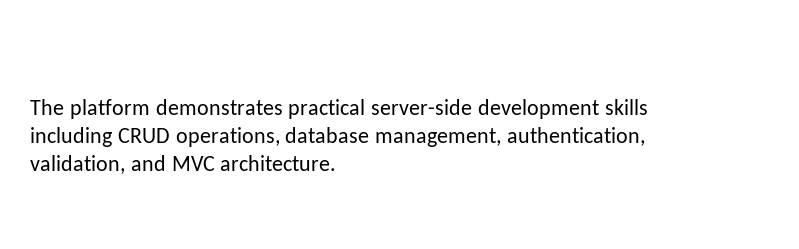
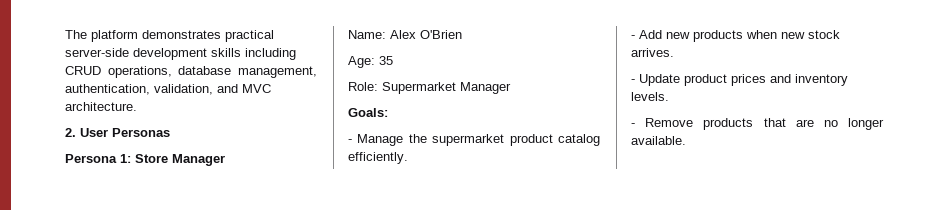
(337, 163) none -> [65,128,170,137] [65,154,225,166] [348,30,462,39] [348,56,393,68] [348,82,511,94] [348,108,388,117] [348,134,600,146] [348,152,408,164] [631,30,840,42] [631,48,674,57] [631,74,848,86] [631,92,669,101] [631,118,884,130] [631,136,686,145] // 2. User Personas // Persona 1: Store Manager // Name: Alex O'Brien // Age: 35 // Role: Supermarket Manager // Goals: // - Manage the supermarket product catalog efficiently. // - Add new products when new stock arrives. // - Update product prices and inventory levels. // - Remove products that are no longer available.

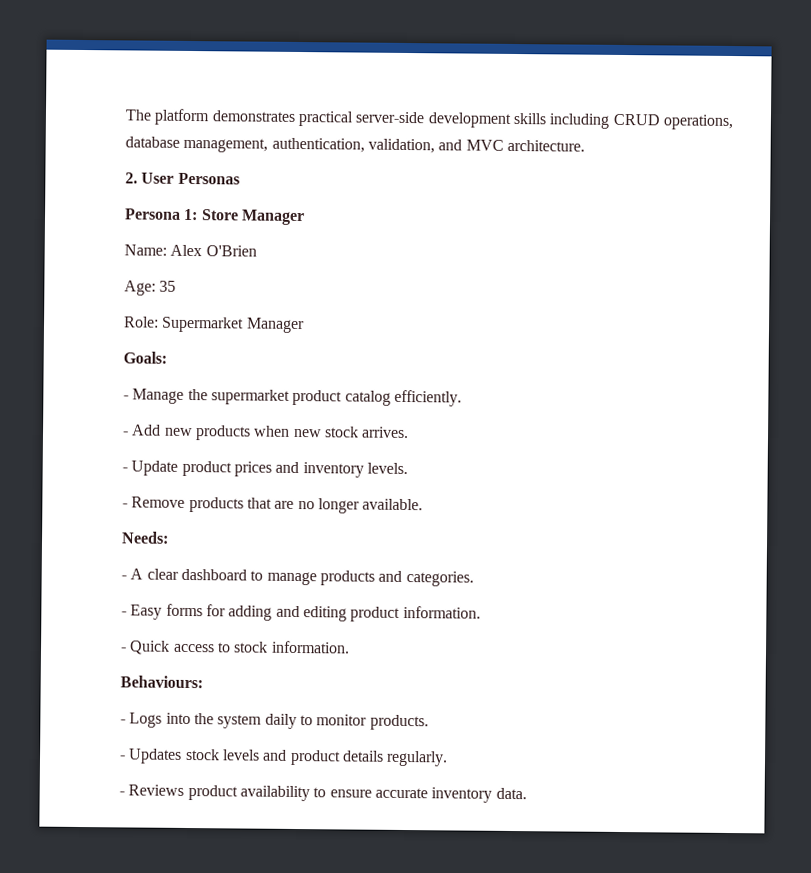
(686, 140) none -> [121,531,169,544] [121,568,474,587] [121,603,481,622] [121,640,350,655] [120,675,203,689] [120,712,429,731] [120,748,449,767] [119,784,527,803] // Needs: // - A clear dashboard to manage products and categories. // - Easy forms for adding and editing product information. // - Quick access to stock information. // Behaviours: // - Logs into the system daily to monitor products. // - Updates stock levels and product details regularly. // - Reviews product availability to ensure accurate inventory data.

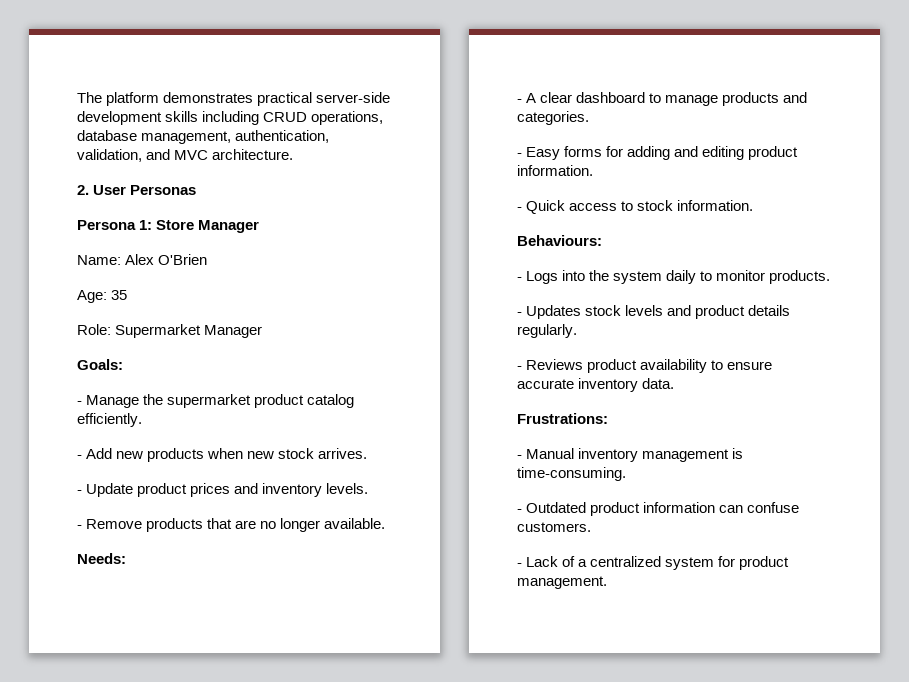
(527, 793) none -> [517,413,608,424] [517,448,744,462] [517,467,626,481] [517,502,800,516] [517,522,591,532] [517,556,790,570] [517,576,607,589] // Frustrations: // - Manual inventory management is time-consuming. // - Outdated product information can confuse customers. // - Lack of a centralized system for product management.

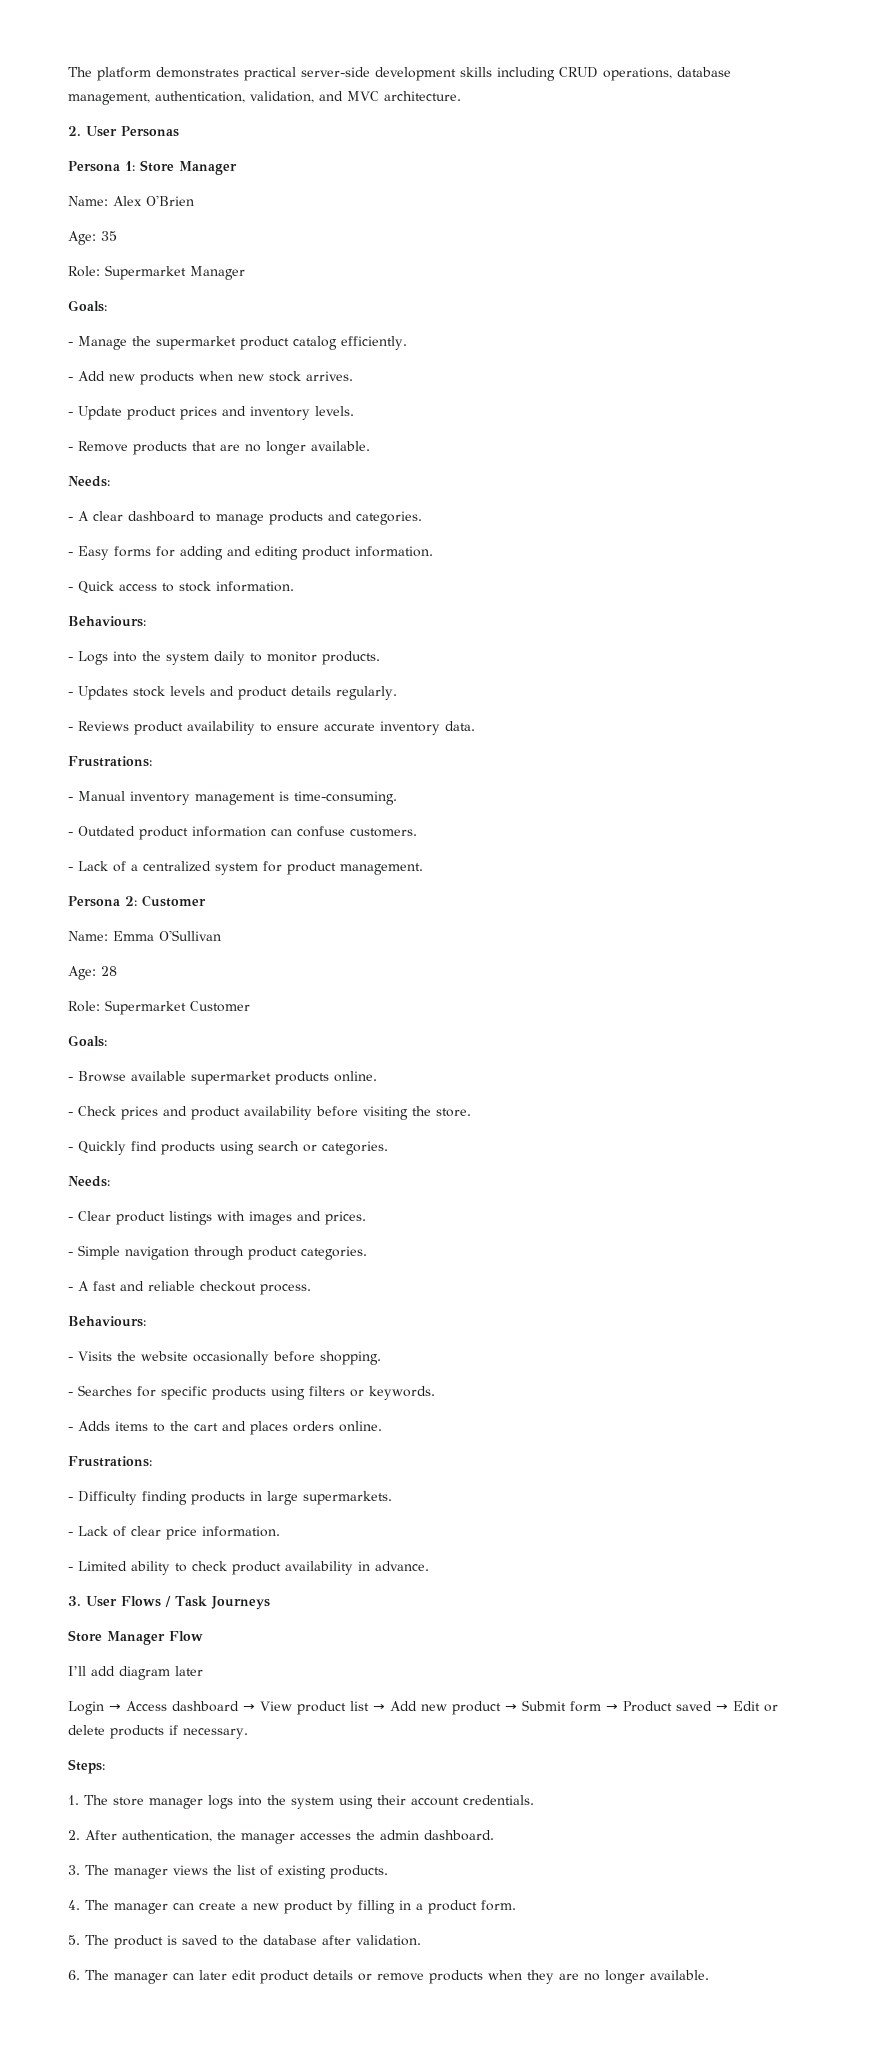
(607, 582) none -> [68,895,206,907] [68,930,221,941] [68,966,117,980] [68,1000,250,1015] [68,1035,107,1047] [68,1071,377,1085] [68,1106,471,1120] [68,1141,388,1155] [68,1176,110,1187] [68,1211,366,1225] [68,1245,367,1260] [68,1281,311,1295] [68,1316,146,1327] [68,1351,381,1365] [68,1385,435,1400] [68,1421,382,1435] [68,1456,152,1467] [68,1491,392,1505] [68,1526,280,1540] [68,1561,429,1575] [68,1596,270,1610] [68,1630,203,1645] [68,1666,203,1680] [68,1700,778,1715] [68,1725,248,1739] [68,1759,105,1774] [68,1795,534,1809] [68,1830,494,1844] [68,1865,388,1879] [68,1900,516,1914] [68,1935,421,1949] [68,1970,709,1984] // Persona 2: Customer // Name: Emma O'Sullivan // Age: 28 // Role: Supermarket Customer // Goals: // - Browse available supermarket products online. // - Check prices and product availability before visiting the store. // - Quickly find products using search or categories. // Needs: // - Clear product listings with images and prices. // - Simple navigation through product categories. // - A fast and reliable checkout process. // Behaviours: // - Visits the website occasionally before shopping. // - Searches for specific products using filters or keywords. // - Adds items to the cart and places orders online. // Frustrations: // - Difficulty finding products in large supermarkets. // - Lack of clear price information. // - Limited ability to check product availability in advance. // 3. User Flows / Task Journeys // Store Manager Flow // I’ll add diagram later // Login → Access dashboard → View product list → Add new product → Submit form → Product saved → Edit or delete products if necessary. // Steps: // 1. The store manager logs into the system using their account credentials. // 2. After authentication, the manager accesses the admin dashboard. // 3. The manager views the list of existing products. // 4. The manager can create a new product by filling in a product form. // 5. The product is saved to the database after validation. // 6. The manager can later edit product details or remove products when they are no longer available.

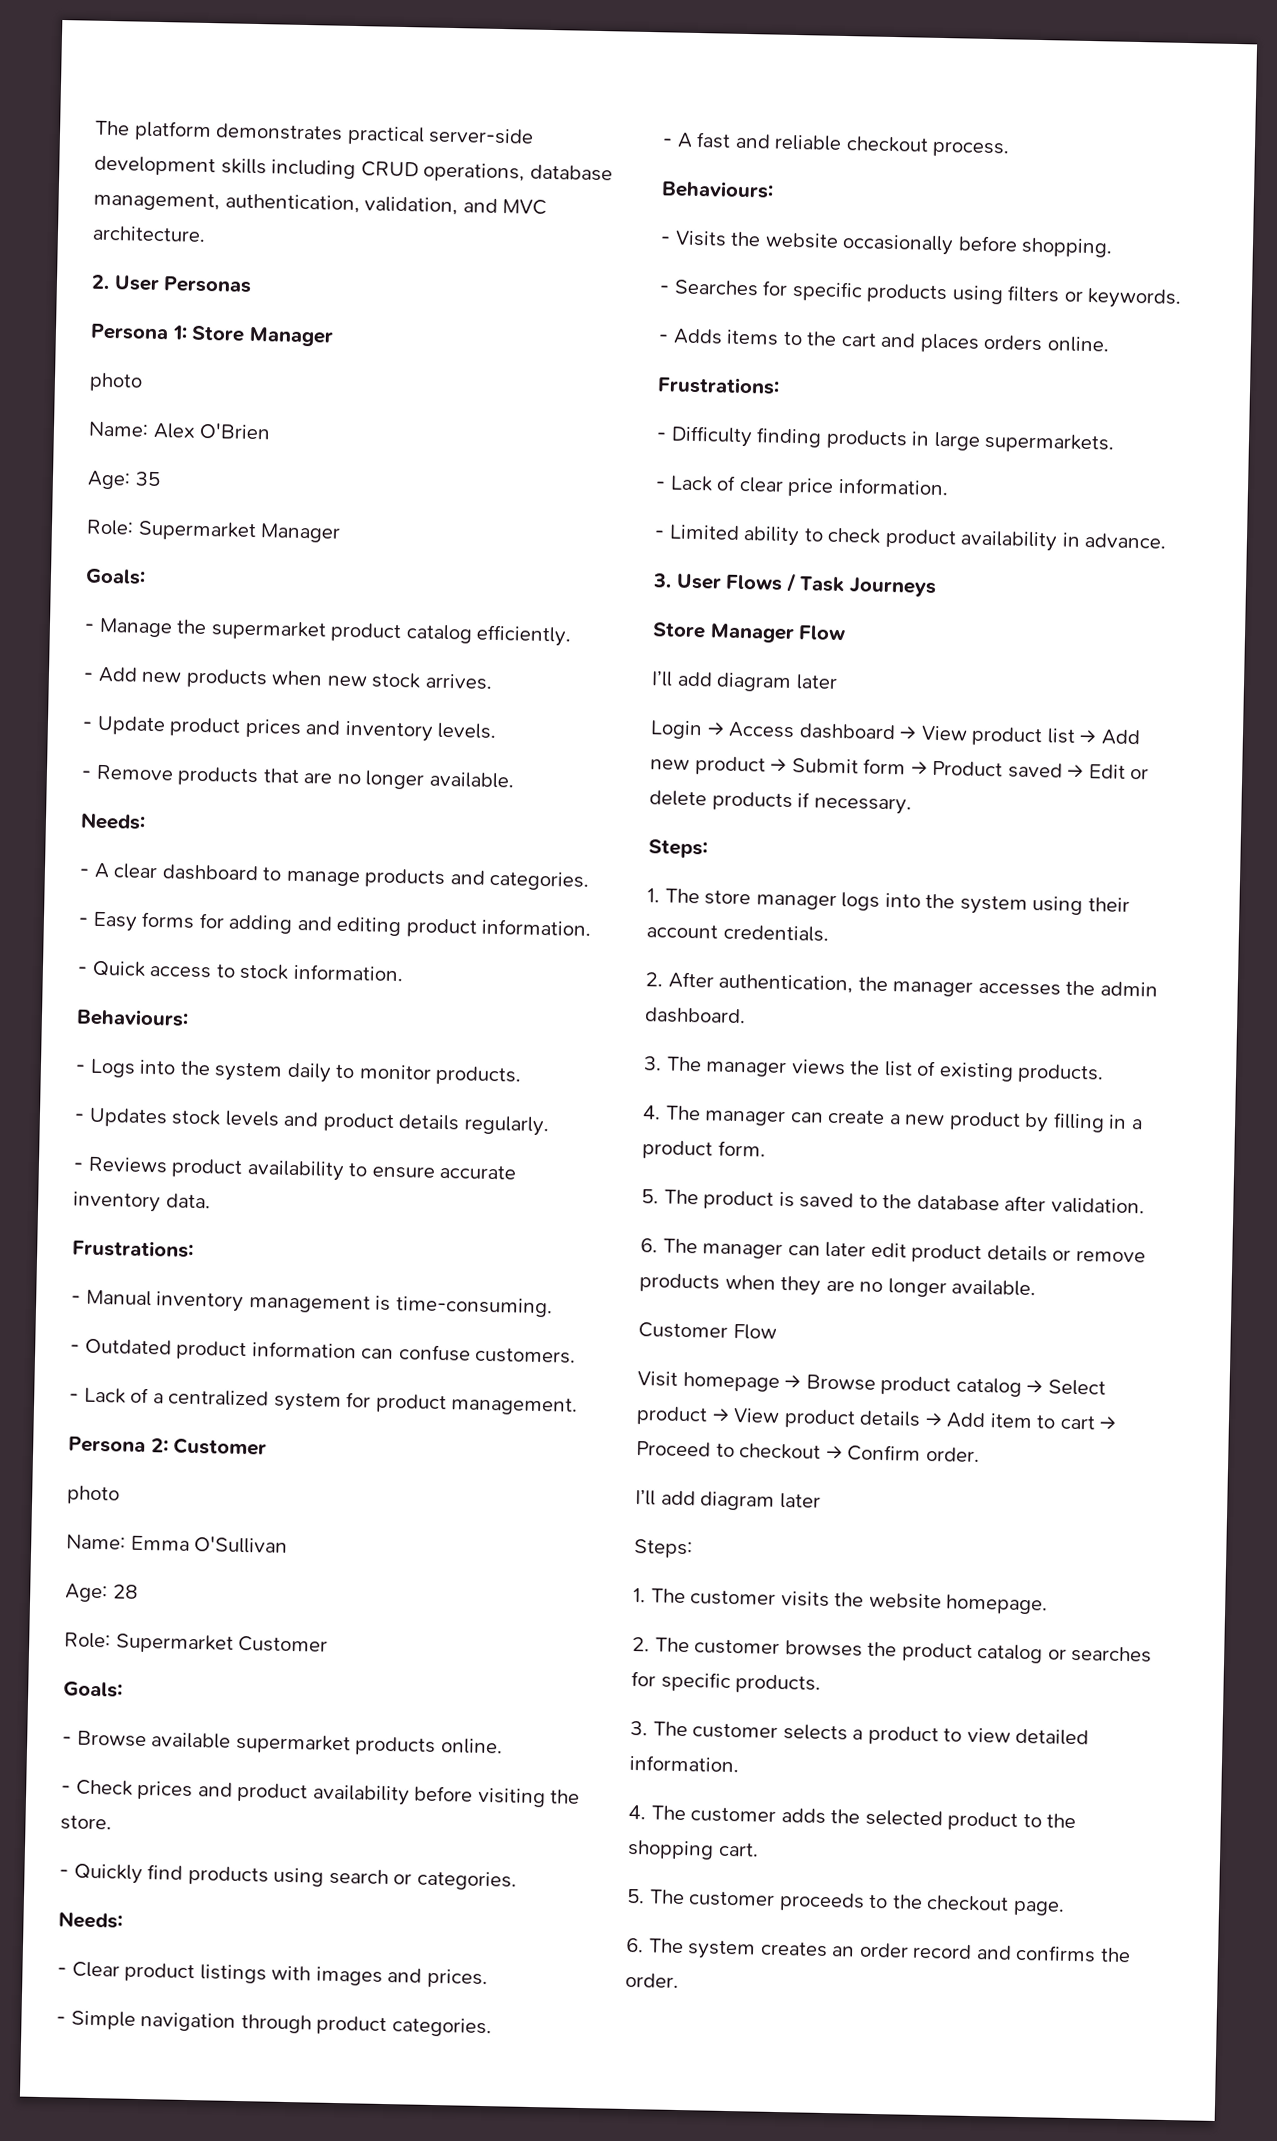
(237, 168) none -> [89,372,143,392] // photo
(206, 901) none -> [67,1485,120,1505] // photo
(709, 1975) none -> [638,1322,777,1340] [637,1371,1106,1397] [636,1406,1118,1430] [636,1441,980,1463] [635,1489,821,1511] [634,1539,693,1559] [633,1588,1049,1615] [632,1636,1153,1664] [631,1670,822,1694] [630,1720,1090,1746] [629,1754,739,1773] [628,1804,1077,1831] [627,1839,759,1860] [627,1888,1065,1916] [625,1937,1131,1963] [625,1972,679,1989] // Customer Flow // Visit homepage → Browse product catalog → Select product → View product details → Add item to cart → Proceed to checkout → Confirm order. // I’ll add diagram later // Steps: // 1. The customer visits the website homepage. // 2. The customer browses the product catalog or searches for specific products. // 3. The customer selects a product to view detailed information. // 4. The customer adds the selected product to the shopping cart. // 5. The customer proceeds to the checkout page. // 6. The system creates an order record and confirms the order.

